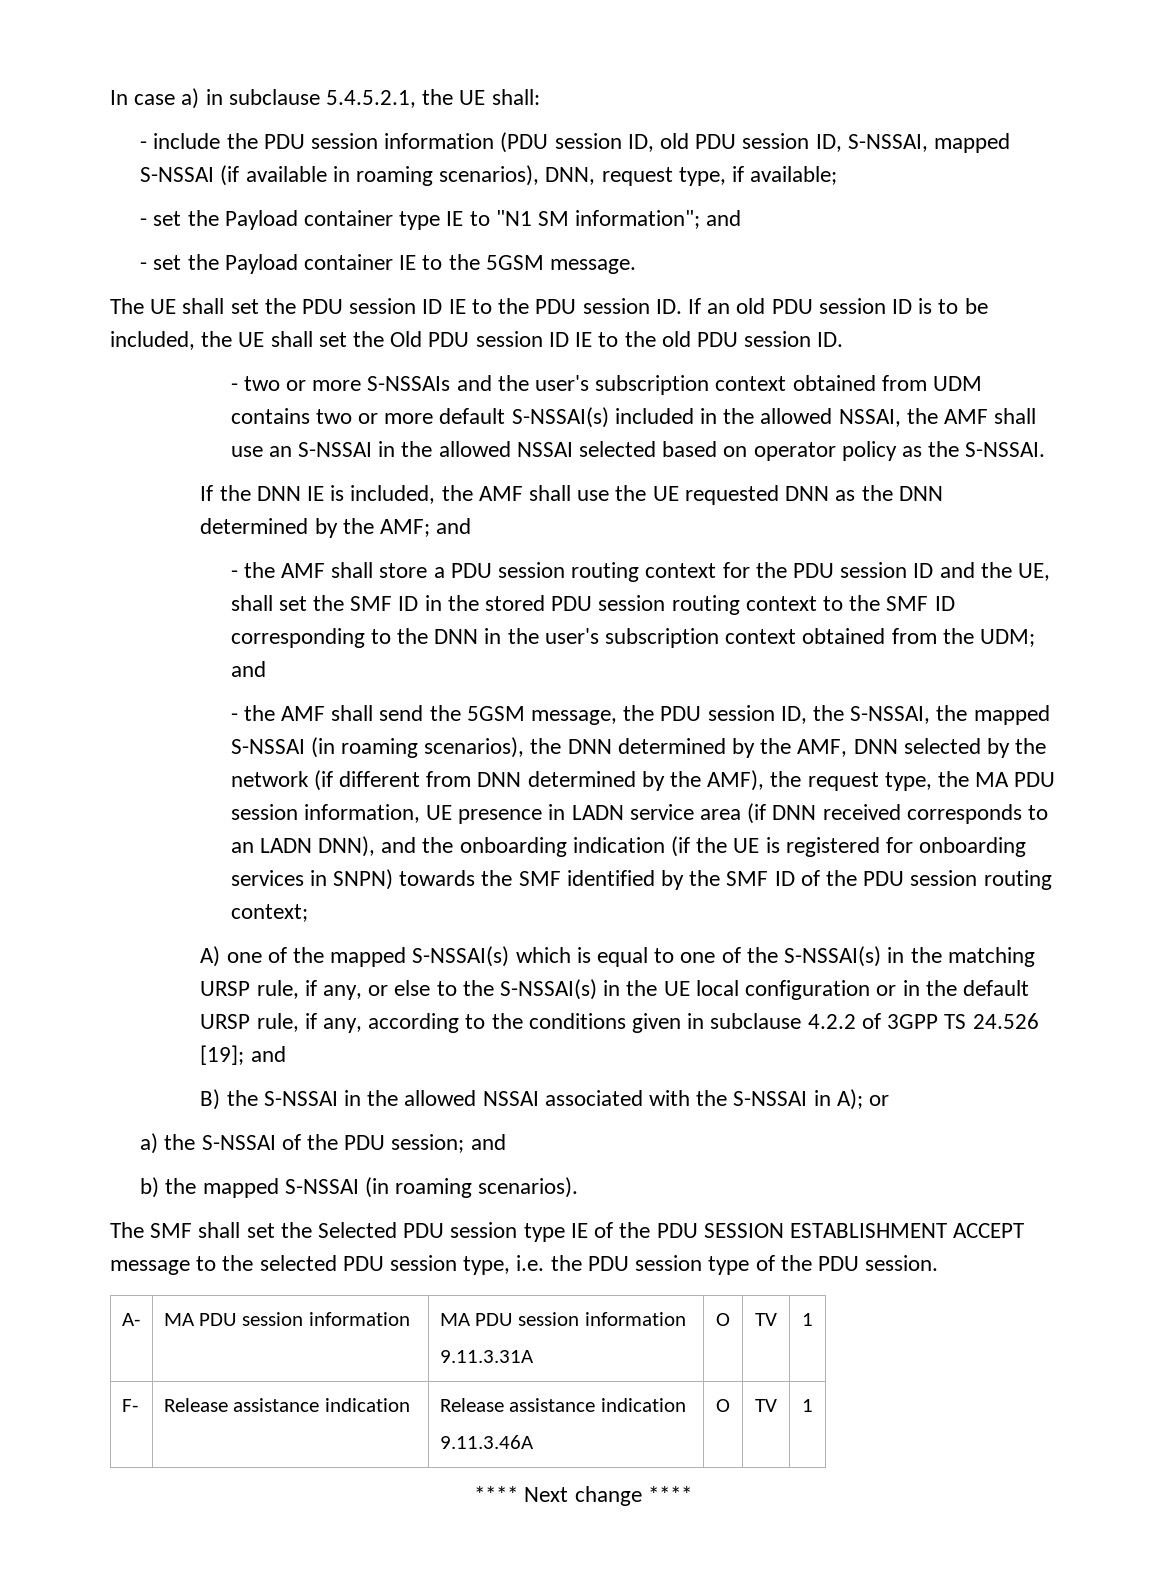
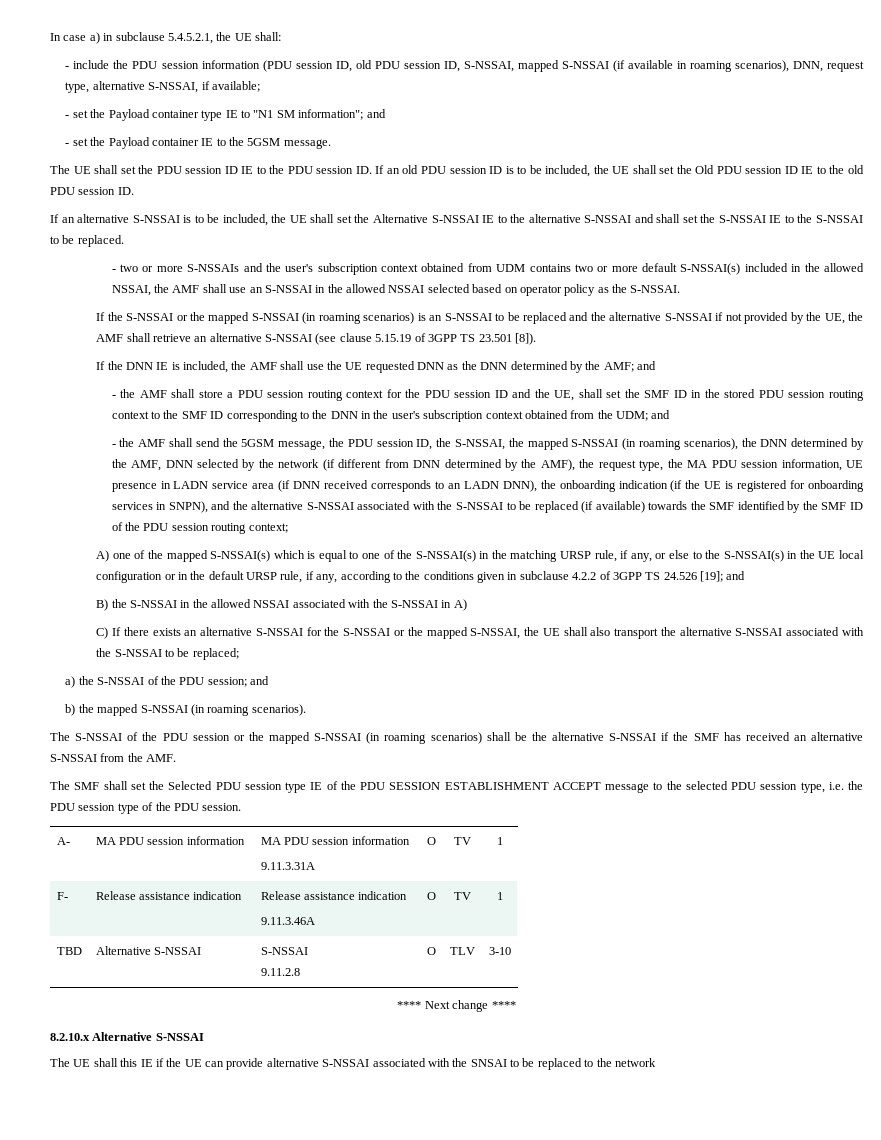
(726, 176) none -> [92,81,199,93] alternative S-NSSAI,
(844, 339) none -> [50,214,864,226] [50,235,124,247] // If an alternative S-NSSAI is to be included, the UE shall set the Alternative S-NSSAI IE to the alternative S-NSSAI and shall set the S-NSSAI IE to the S-NSSAI to be replaced.
(1046, 449) none -> [96,312,864,324] [96,333,537,345] // If the S-NSSAI or the mapped S-NSSAI (in roaming scenarios) is an S-NSSAI to be replaced and the alternative S-NSSAI if not provided by the UE, the AMF shall retrieve an alternative S-NSSAI (see clause 5.15.19 of 3GPP TS 23.501 [8]).
[381,837,417,853] and -> (537, 486) none
[332,869,393,890] SNPN) -> [168,501,645,513] SNPN), and the alternative S-NSSAI associated with the S-NSSAI to be replaced (if available)
[836,1089,890,1110] A); or -> [453,599,467,611] [96,627,865,639] [96,648,239,660] A) // C) If there exists an alternative S-NSSAI for the S-NSSAI or the mapped S-NSSAI, the UE shall also transport the alternative S-NSSAI associated with the S-NSSAI to be replaced;
(579, 1187) none -> [50,732,863,744] [50,753,177,762] // The S-NSSAI of the PDU session or the mapped S-NSSAI (in roaming scenarios) shall be the alternative S-NSSAI if the SMF has received an alternative S-NSSAI from the AMF.
[474,1486,692,1506] // **** Next change **** -> [56,947,82,955] [95,946,201,955] [260,947,308,955] [260,968,300,976] [426,947,436,955] [449,947,475,955] [488,947,511,955] [397,1000,516,1012] [50,1032,204,1041] [50,1058,656,1070] // TBD | Alternative S-NSSAI | S-NSSAI // 9.11.2.8 | O | TLV | 3-10 // **** Next change **** // 8.2.10.x Alternative S-NSSAI // The UE shall this IE if the UE can provide alternative S-NSSAI associated with the SNSAI to be replaced to the network

